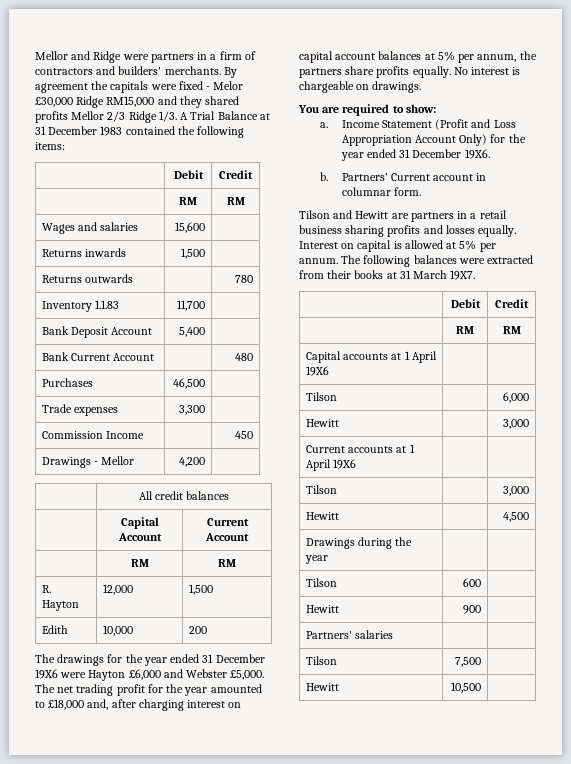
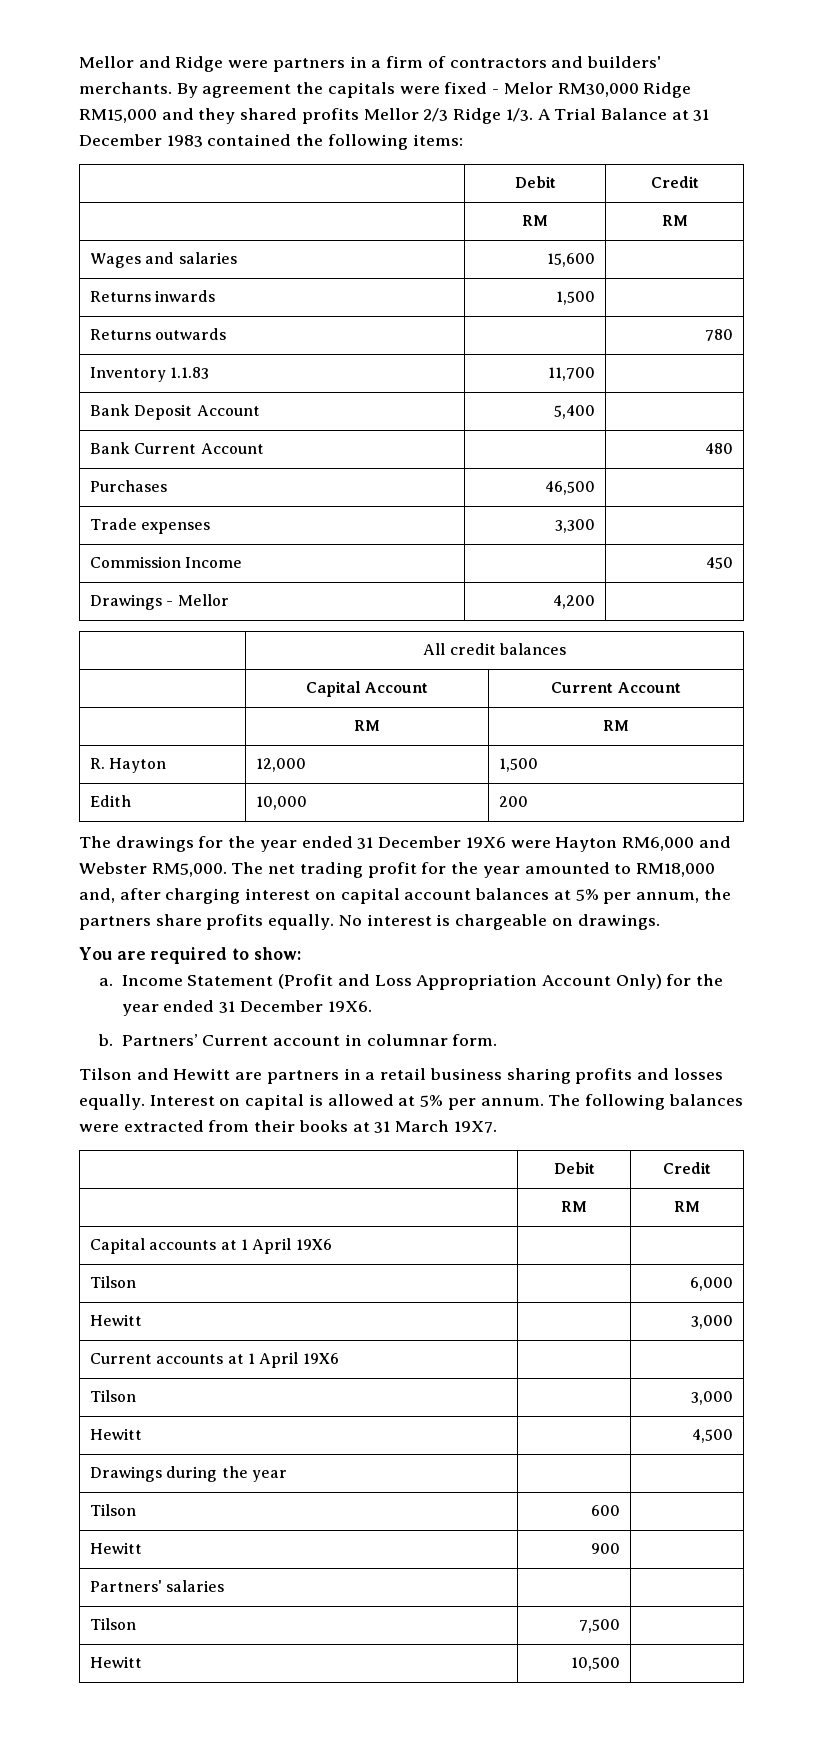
[35,97,73,107] £30,000 -> [557,83,639,97] RM30,000
[128,669,161,680] £6,000 -> [621,837,694,851] RM6,000
[230,670,265,680] £5,000. -> [151,863,227,877] RM5,000.
[48,699,85,710] £18,000 -> [635,863,715,877] RM18,000

